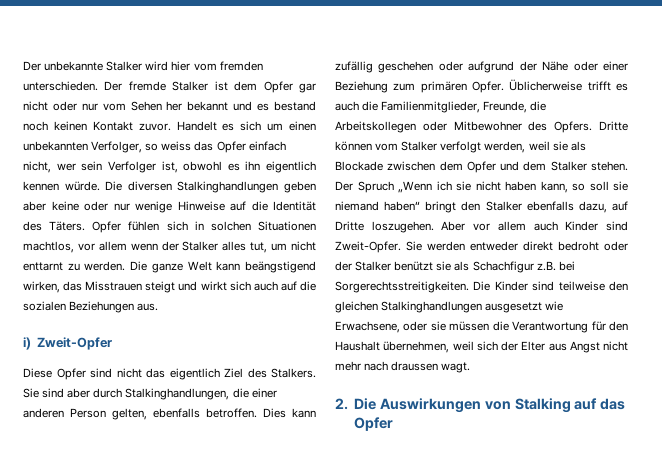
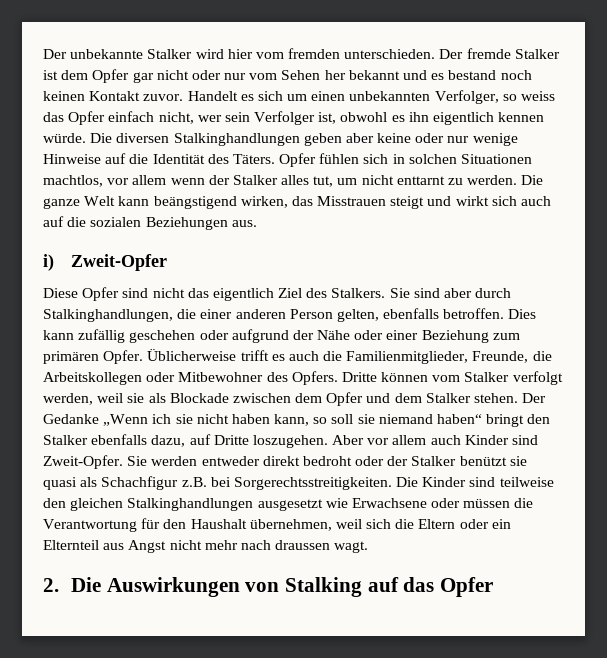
[357,181,394,193] Spruch -> [43,414,99,424] Gedanke
(452, 266) none -> [43,477,77,490] quasi
[335,321,446,333] Erwachsene, oder sie -> [351,498,461,508] Erwachsene oder
[501,341,546,351] der Elter -> [395,519,511,529] [43,540,99,550] die Eltern oder ein Elternteil

